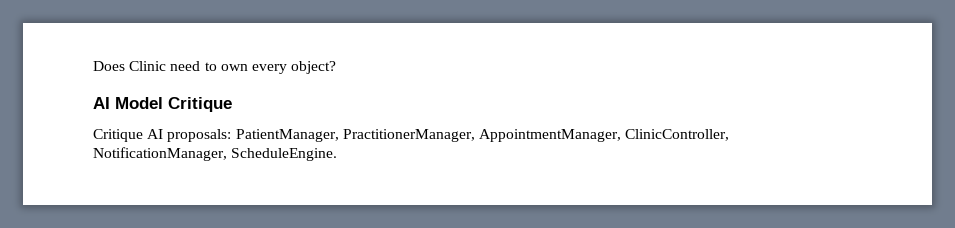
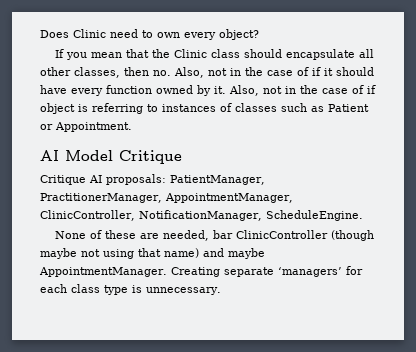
(337, 67) none -> [54,49,374,60] [40,67,374,78] [40,85,376,96] [40,103,369,114] [40,122,132,132] // If you mean that the Clinic class should encapsulate all other classes, then no. Also, not in the case of if it should have every function owned by it. Also, not in the case of if object is referring to instances of classes such as Patient or Appointment.
(338, 154) none -> [54,230,374,241] [40,248,265,259] [39,266,363,277] [40,284,221,295] // None of these are needed, bar ClinicController (though maybe not using that name) and maybe AppointmentManager. Creating separate ‘managers’ for each class type is unnecessary.

